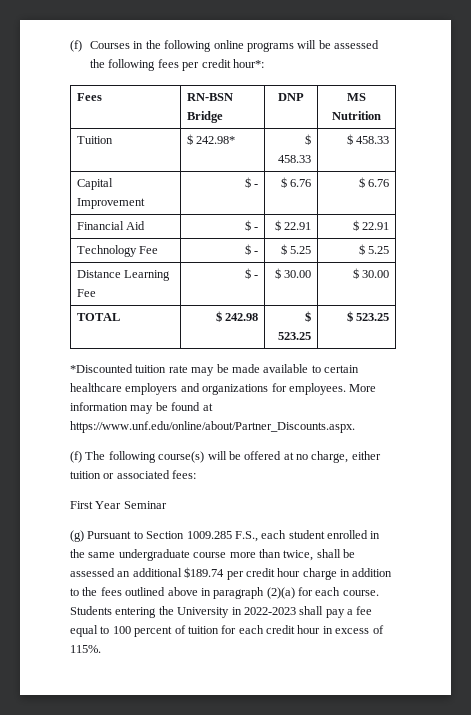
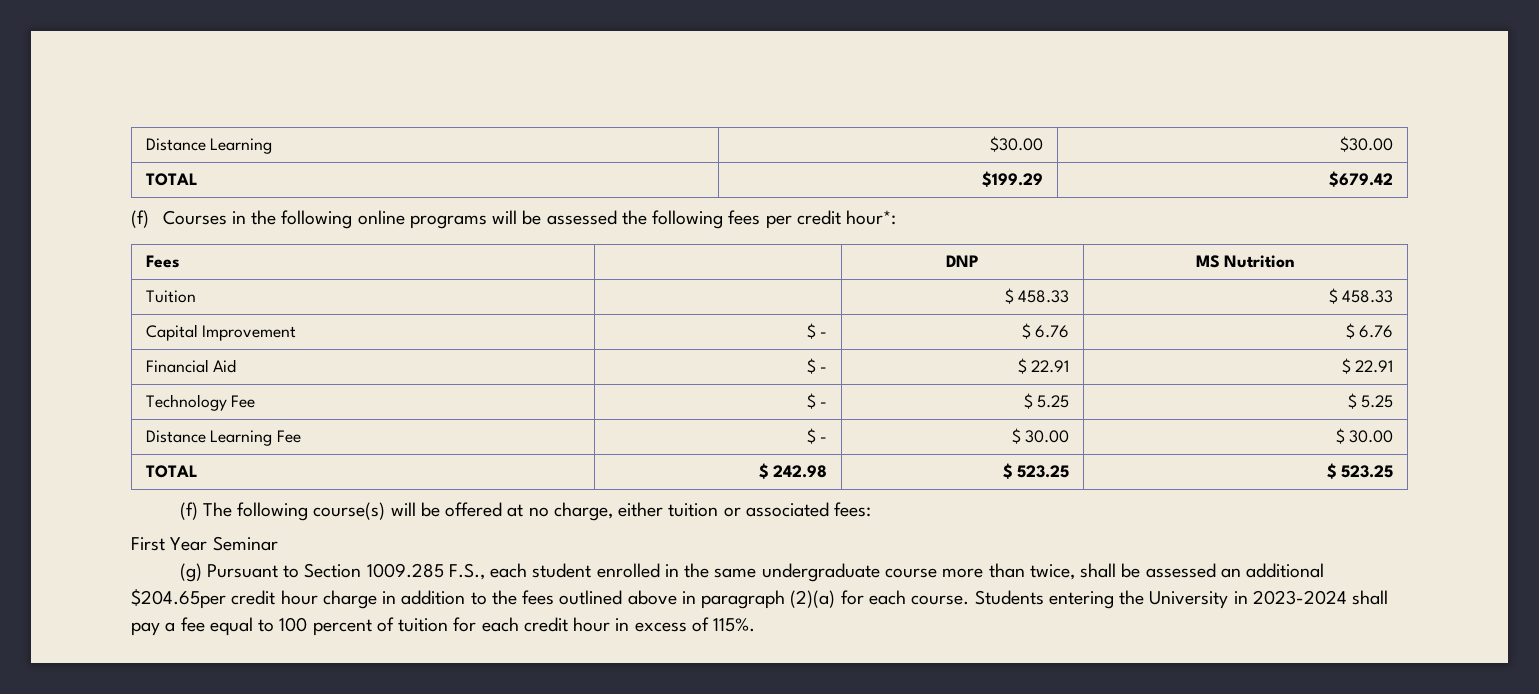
(70, 46) none -> [145,138,273,154] [990,136,1044,152] [1340,136,1394,152] [145,173,198,186] [982,171,1044,187] [1329,171,1394,187] Distance Learning | $30.00 | $30.00 // TOTAL | $199.29 | $679.42 //
[186,93,233,101] [186,111,223,123] RN-BSN Bridge -> (180, 261) none
[186,134,236,145] $ 242.98* -> (196, 296) none
[70,364,359,376] [70,383,377,395] [70,402,213,414] [70,421,355,433] // *Discounted tuition rate may be made available to certain healthcare employers and organizations for employees. More information may be found at https://www.unf.edu/online/about/Partner_Discounts.aspx. -> (1394, 471) none
[184,567,244,580] $189.74 per -> [131,589,226,609] $204.65per
[243,607,296,615] 2022-2023 -> [1252,590,1347,605] 2023-2024

